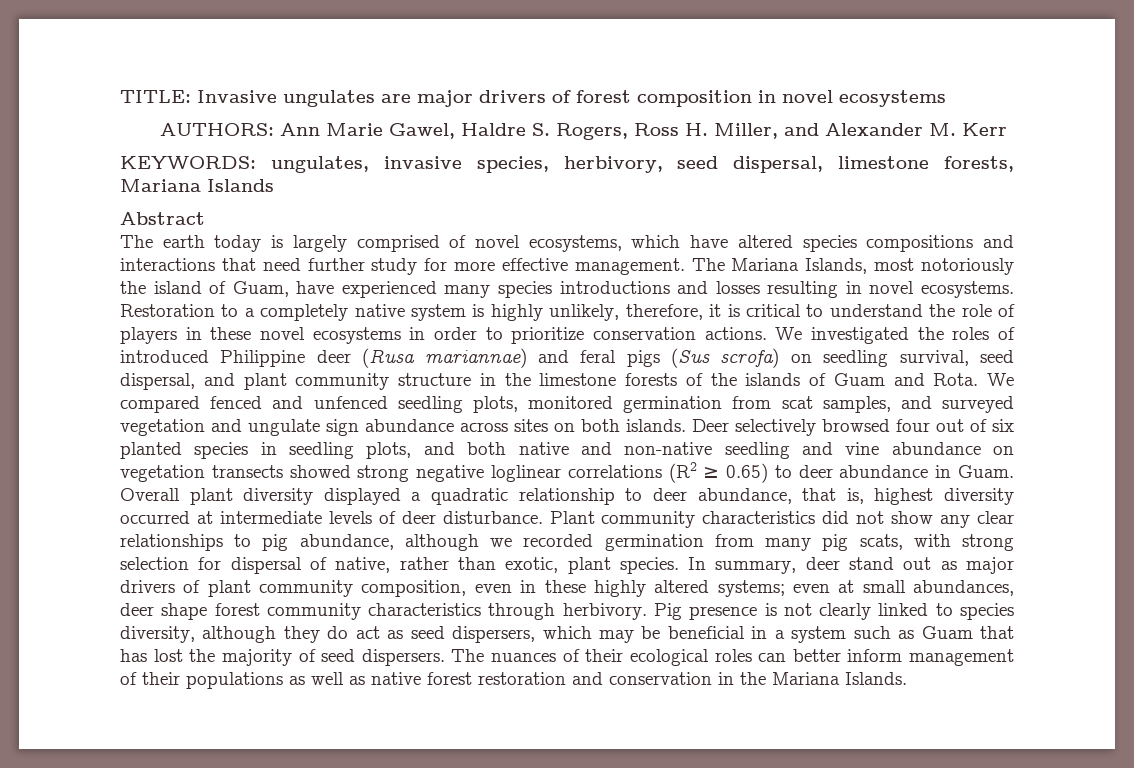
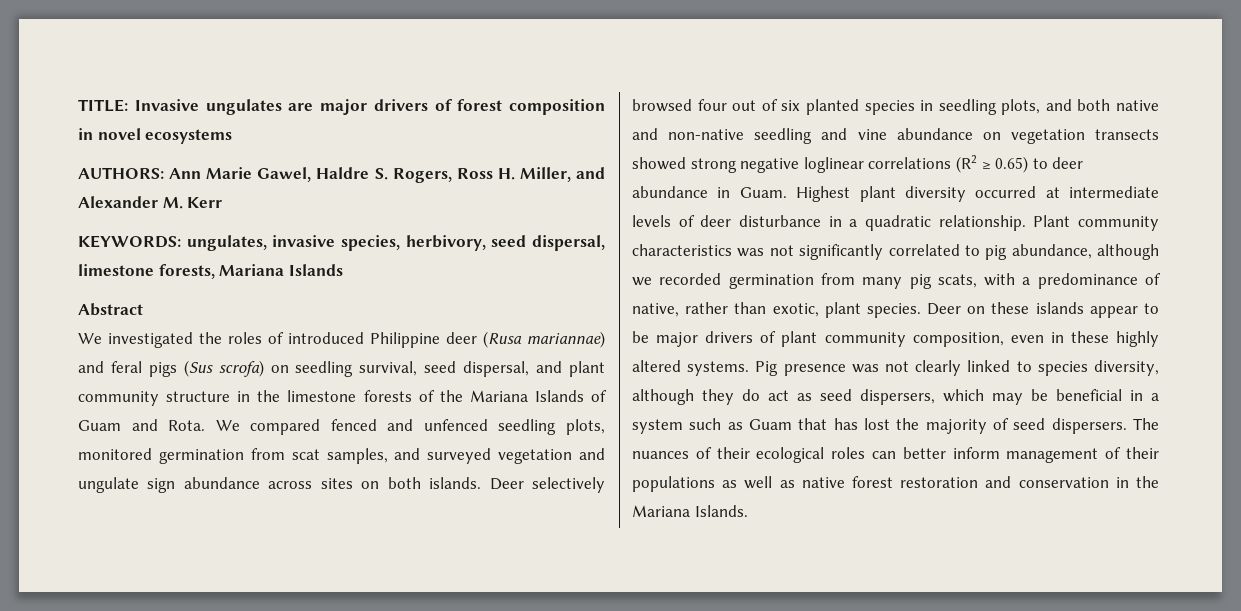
[120,235,1014,252] [120,258,1014,275] [120,281,1014,298] [120,304,1015,321] [120,327,767,344] The earth today is largely comprised of novel ecosystems, which have altered species compositions and interactions that need further study for more effective management. The Mariana Islands, most notoriously the island of Guam, have experienced many species introductions and losses resulting in novel ecosystems. Restoration to a completely native system is highly unlikely, therefore, it is critical to understand the role of players in these novel ecosystems in order to prioritize conservation actions. -> (143, 309) none
[745,373,801,386] islands -> [469,390,584,402] Mariana Islands
[120,488,180,501] Overall -> [796,186,851,202] Highest
[323,488,1015,505] displayed a quadratic relationship to deer abundance, that is, highest diversity -> (966, 194) none
[442,511,1015,528] [120,534,223,551] disturbance. Plant community characteristics did not show any clear relationships -> [739,215,1159,231] [632,244,960,260] disturbance in a quadratic relationship. Plant community characteristics was not significantly correlated
[962,534,1015,551] [120,557,302,574] strong selection for dispersal -> [1022,273,1138,289] a predominance
[688,557,957,574] In summary, deer stand out as -> [927,302,1159,318] [632,331,649,343] Deer on these islands appear to be
[717,580,1015,597] [120,603,647,620] systems; even at small abundances, deer shape forest community characteristics through herbivory. -> [687,361,750,376] systems.
[764,603,777,616] is -> [851,364,879,373] was

